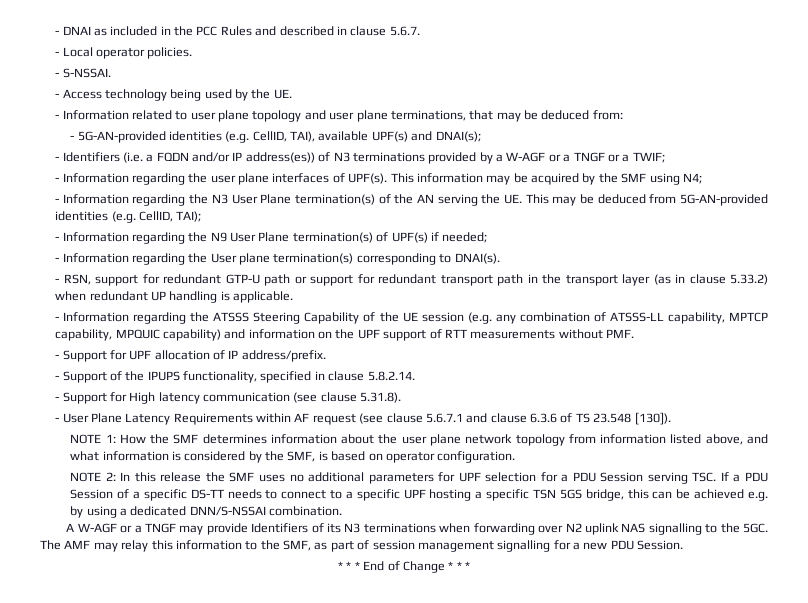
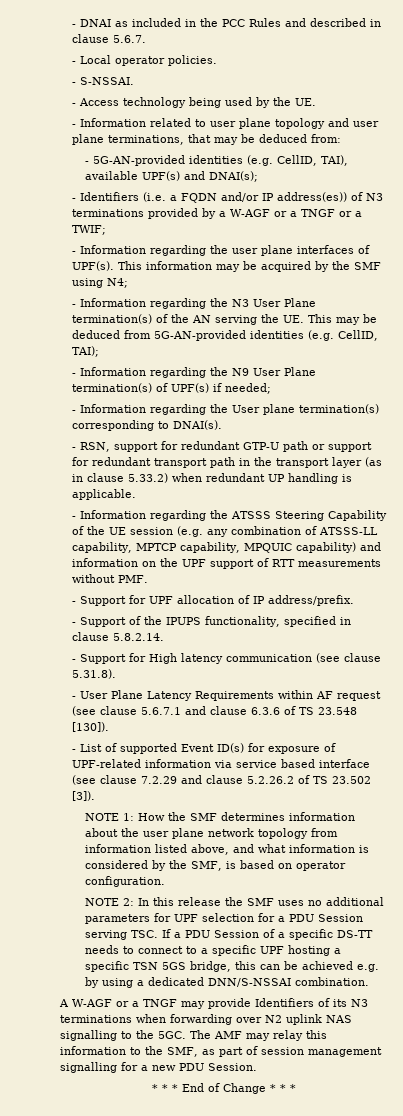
(671, 418) none -> [72,743,337,754] [72,759,371,768] [72,775,372,785] [72,791,96,801] // - List of supported Event ID(s) for exposure of UPF-related information via service based interface (see clause 7.2.29 and clause 5.2.26.2 of TS 23.502 [3]).

